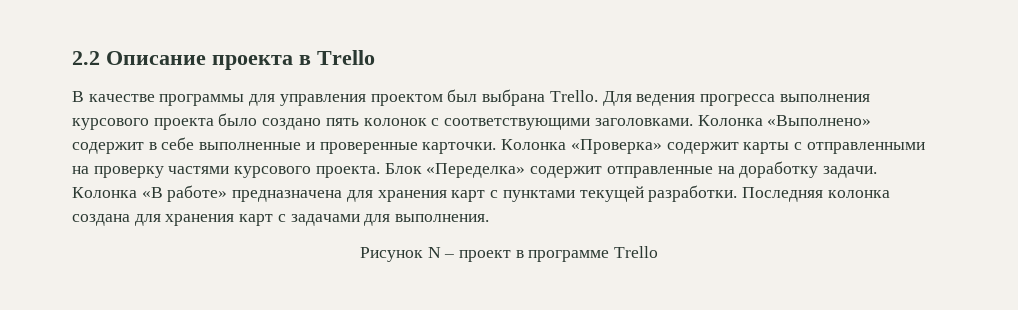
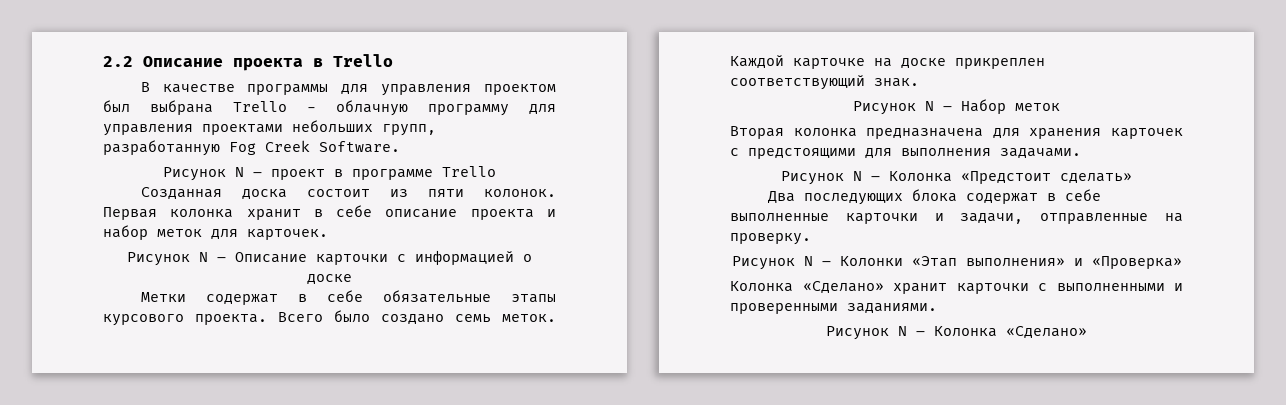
[549,90,870,106] [72,113,872,130] [72,137,925,154] [72,161,877,178] [72,185,890,202] [72,214,490,226] Trello. Для ведения прогресса выполнения курсового проекта было создано пять колонок с соответствующими заголовками. Колонка «Выполнено» содержит в себе выполненные и проверенные карточки. Колонка «Проверка» содержит карты с отправленными на проверку частями курсового проекта. Блок «Переделка» содержит отправленные на доработку задачи. Колонка «В работе» предназначена для хранения карт с пунктами текущей разработки. Последняя колонка создана для хранения карт с задачами для выполнения. -> [233,100,556,116] [103,120,436,136] [103,140,400,156] Trello - облачную программу для управления проектами небольших групп, разработанную Fog Creek Software.
(659, 252) none -> [140,187,556,199] [103,205,556,220] [103,225,328,240] [127,250,532,266] [307,274,352,284] [140,290,556,305] [103,310,556,326] [730,55,1045,69] [730,75,919,90] [853,99,1060,115] [730,126,1183,139] [730,148,1081,159] [781,171,1132,185] [767,189,1101,205] [730,213,1183,224] [730,233,811,245] [731,256,1182,270] [730,281,1183,294] [730,303,937,314] [826,326,1087,340] // Созданная доска состоит из пяти колонок. Первая колонка хранит в себе описание проекта и набор меток для карточек. // Рисунок N – Описание карточки с информацией о доске // Метки содержат в себе обязательные этапы курсового проекта. Всего было создано семь меток. Каждой карточке на доске прикреплен соответствующий знак. // Рисунок N – Набор меток // Вторая колонка предназначена для хранения карточек с предстоящими для выполнения задачами. // Рисунок N – Колонка «Предстоит сделать» // Два последующих блока содержат в себе выполненные карточки и задачи, отправленные на проверку. // Рисунок N – Колонки «Этап выполнения» и «Проверка» // Колонка «Сделано» хранит карточки с выполненными и проверенными заданиями. // Рисунок N – Колонка «Сделано»

